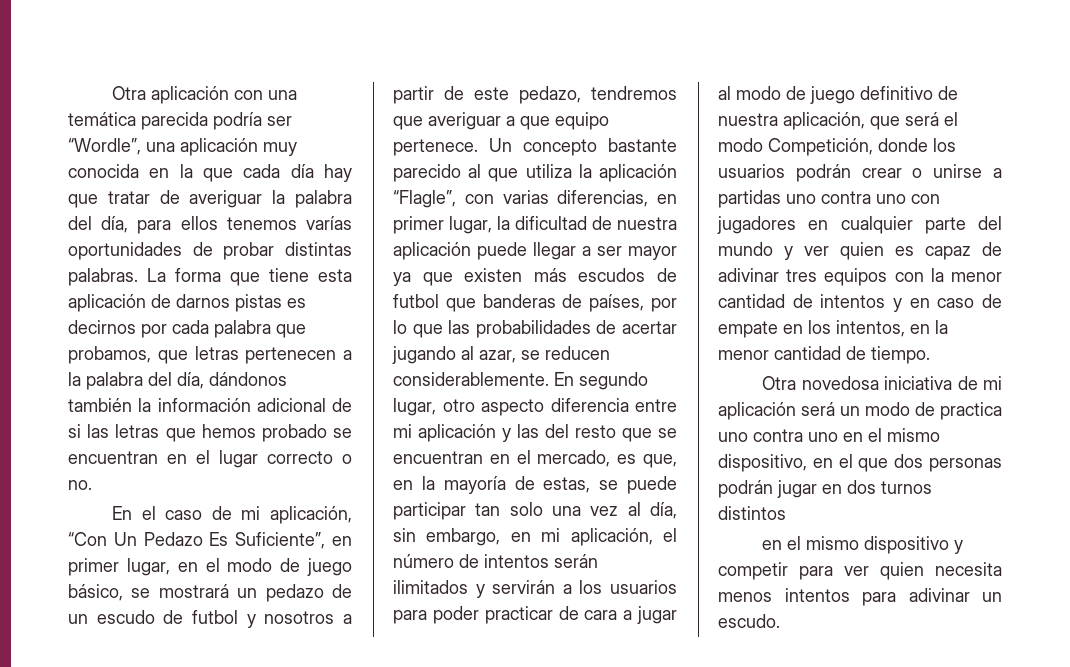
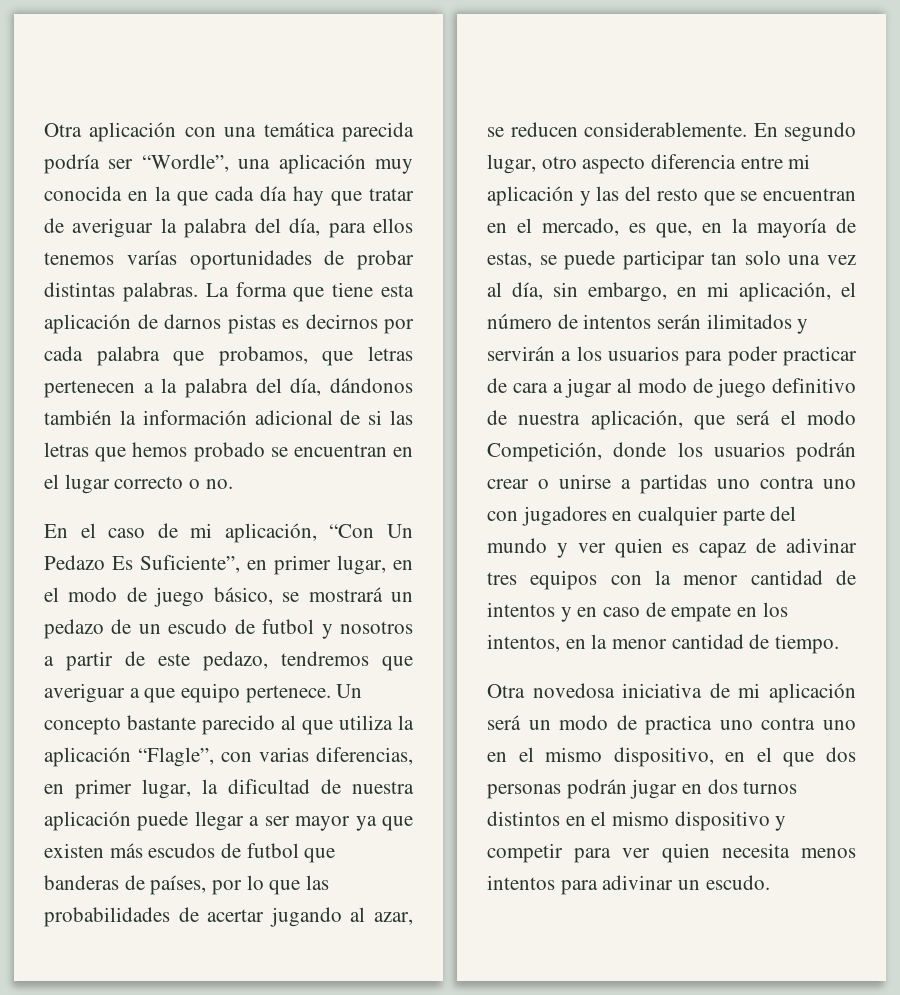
(786, 513) // -> (560, 818) none

